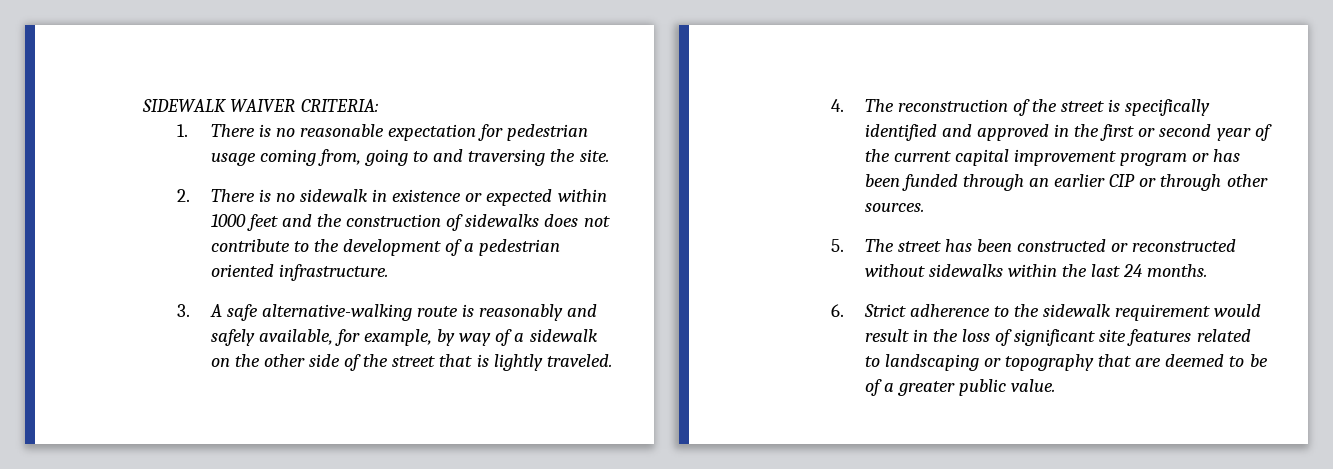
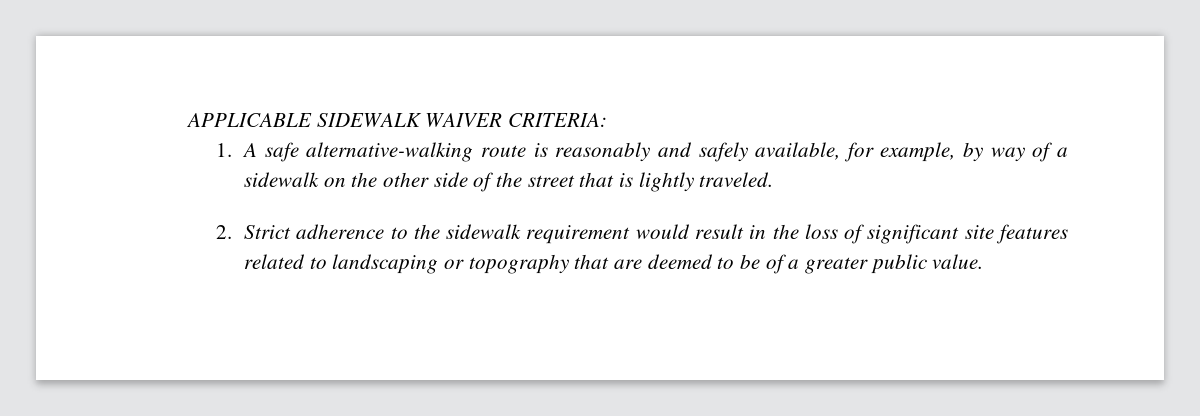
(142, 105) none -> [186,113,313,127] APPLICABLE
[210,124,589,141] [210,149,609,166] [176,189,607,206] [210,214,610,231] [210,239,561,256] [210,264,388,281] [176,304,190,317] There is no reasonable expectation for pedestrian usage coming from, going to and traversing the site. // 2. There is no sidewalk in existence or expected within 1000 feet and the construction of sidewalks does not contribute to the development of a pedestrian oriented infrastructure. // 3. -> (233, 150) none
[830,99,1211,116] [864,124,1272,141] [864,149,1241,166] [864,174,1268,191] [864,203,924,212] [830,239,1237,252] [864,264,1208,277] [830,304,844,317] 4. The reconstruction of the street is specifically identified and approved in the first or second year of the current capital improvement program or has been funded through an earlier CIP or through other sources. // 5. The street has been constructed or reconstructed without sidewalks within the last 24 months. // 6. -> [216,225,233,239] 2.

